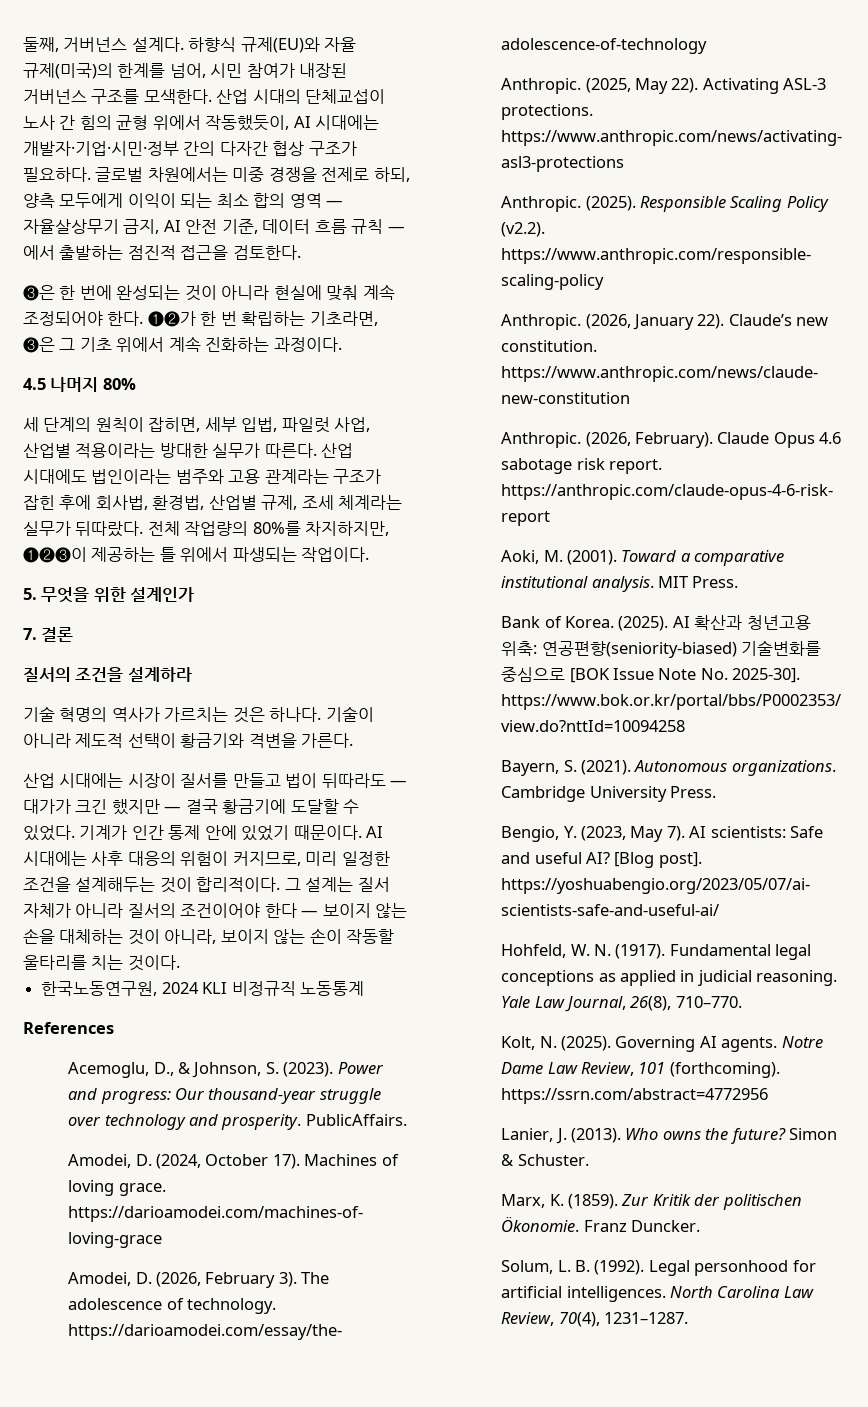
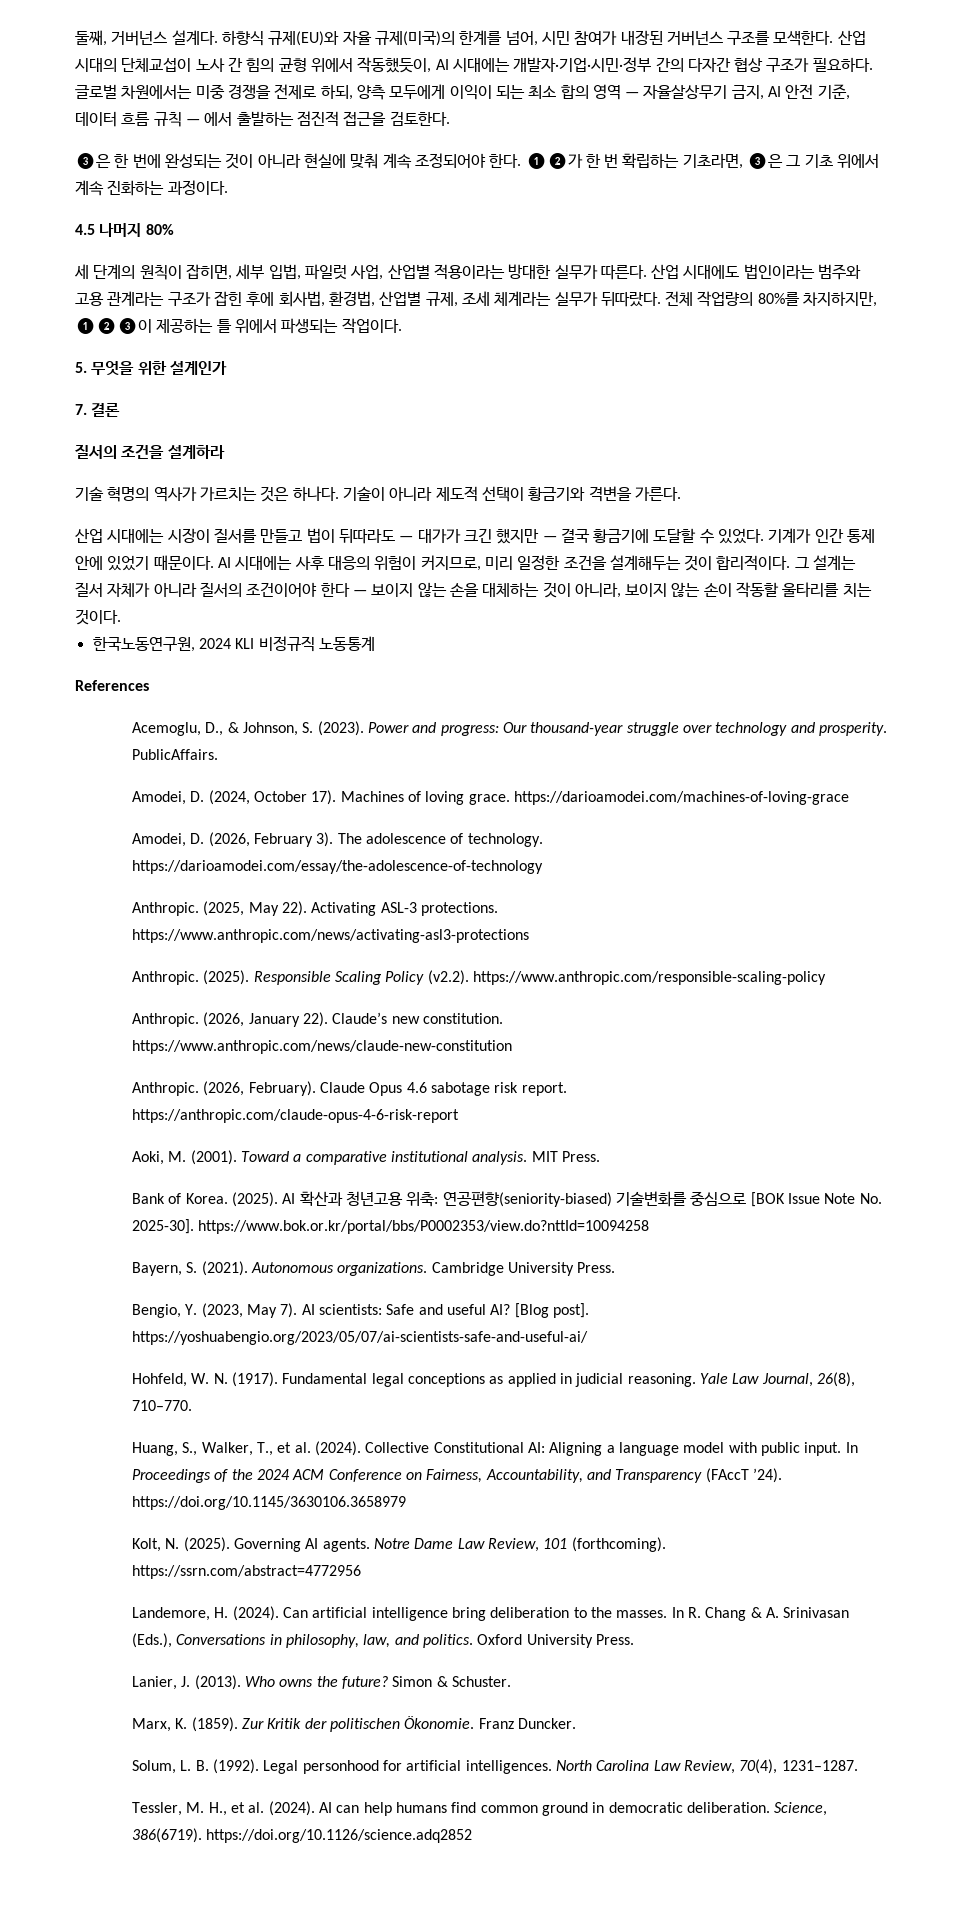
(742, 1002) none -> [132,1441,858,1456] [132,1468,782,1483] [132,1496,407,1510] // Huang, S., Walker, T., et al. (2024). Collective Constitutional AI: Aligning a language model with public input. In Proceedings of the 2024 ACM Conference on Fairness, Accountability, and Transparency (FAccT ’24). https://doi.org/10.1145/3630106.3658979
(769, 1096) none -> [132,1606,850,1621] [132,1633,634,1648] // Landemore, H. (2024). Can artificial intelligence bring deliberation to the masses. In R. Chang & A. Srinivasan (Eds.), Conversations in philosophy, law, and politics. Oxford University Press.
(688, 1318) none -> [132,1801,828,1816] [132,1828,473,1843] // Tessler, M. H., et al. (2024). AI can help humans find common ground in democratic deliberation. Science, 386(6719). https://doi.org/10.1126/science.adq2852

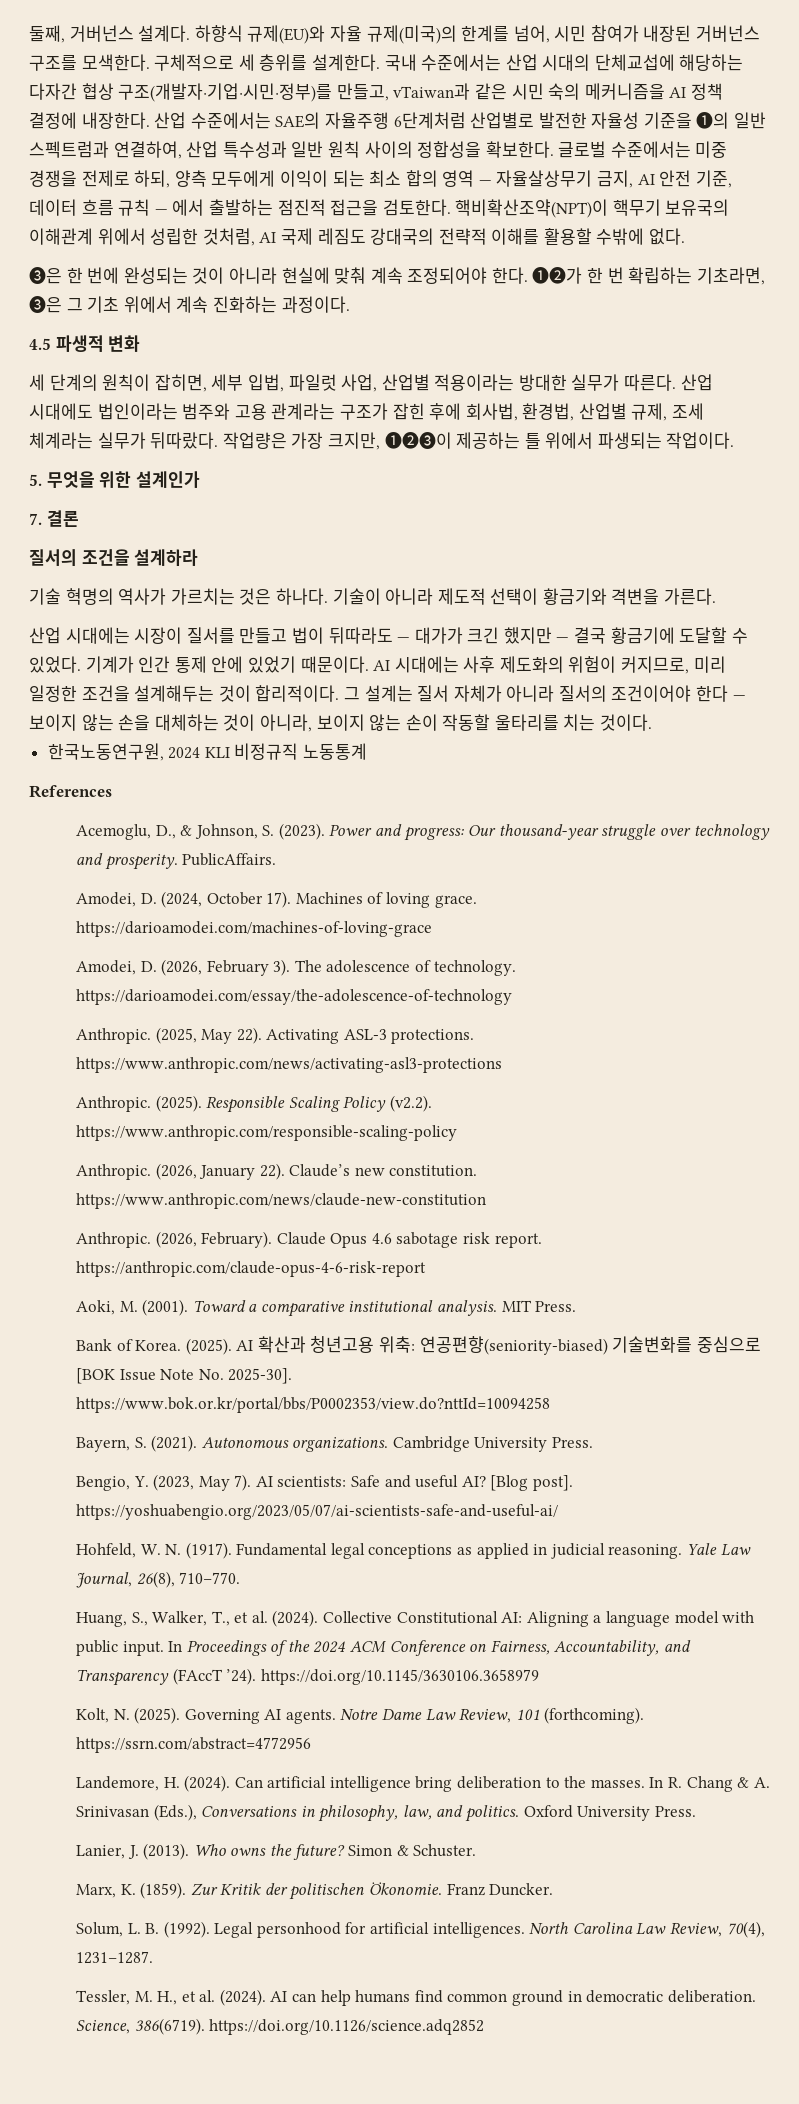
[837,30,866,45] [75,57,873,73] [75,84,193,99] 산업 시대의 단체교섭이 노사 간 힘의 균형 위에서 작동했듯이, AI 시대에는 개발자·기업·시민·정부 간의 다자간 협상 구조가 필요하다. 글로벌 차원에서는 -> [154,54,744,71] [29,83,723,102] [29,112,767,129] [29,141,691,159] 구체적으로 세 층위를 설계한다. 국내 수준에서는 산업 시대의 단체교섭에 해당하는 다자간 협상 구조(개발자·기업·시민·정부)를 만들고, vTaiwan과 같은 시민 숙의 메커니즘을 AI 정책 결정에 내장한다. 산업 수준에서는 SAE의 자율주행 6단계처럼 산업별로 발전한 자율성 기준을 ❶의 일반 스펙트럼과 연결하여, 산업 특수성과 일반 원칙 사이의 정합성을 확보한다. 글로벌 수준에서는
(450, 118) none -> [455,199,730,218] [29,228,686,246] 핵비확산조약(NPT)이 핵무기 보유국의 이해관계 위에서 성립한 것처럼, AI 국제 레짐도 강대국의 전략적 이해를 활용할 수밖에 없다.
[99,223,174,237] 나머지 80% -> [55,335,141,352] 파생적 변화
[665,291,878,307] 전체 작업량의 80%를 차지하지만, -> [222,432,380,450] 작업량은 가장 크지만,
[327,556,370,570] 대응의 -> [499,656,564,673] 제도화의

